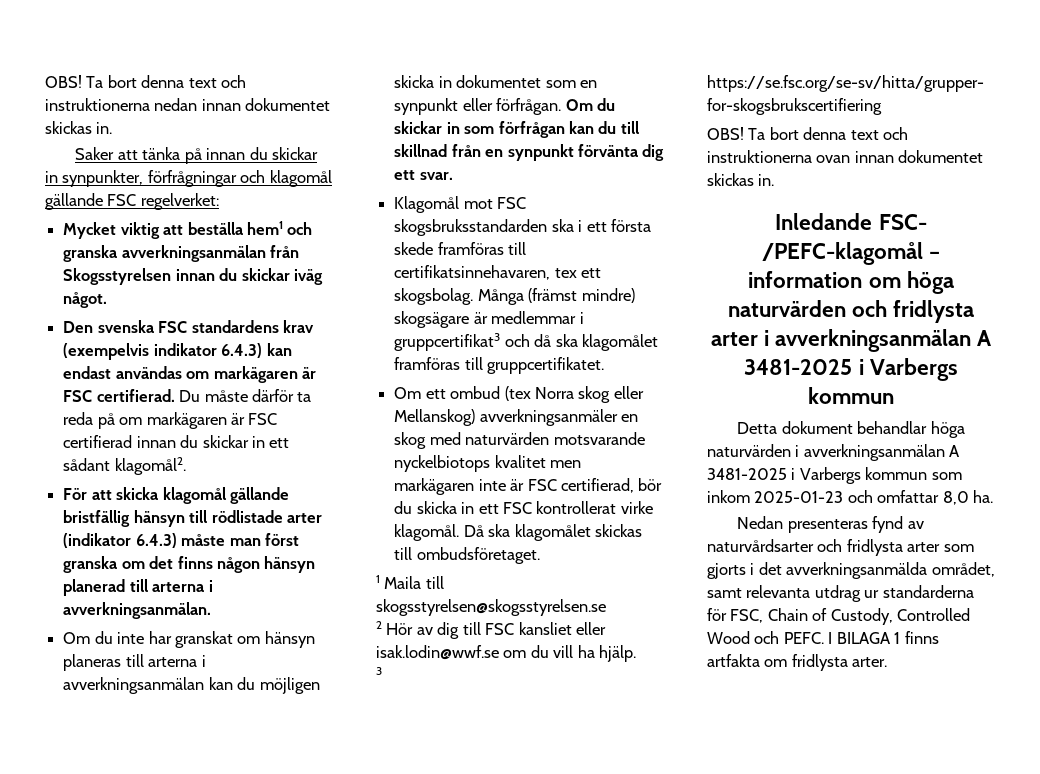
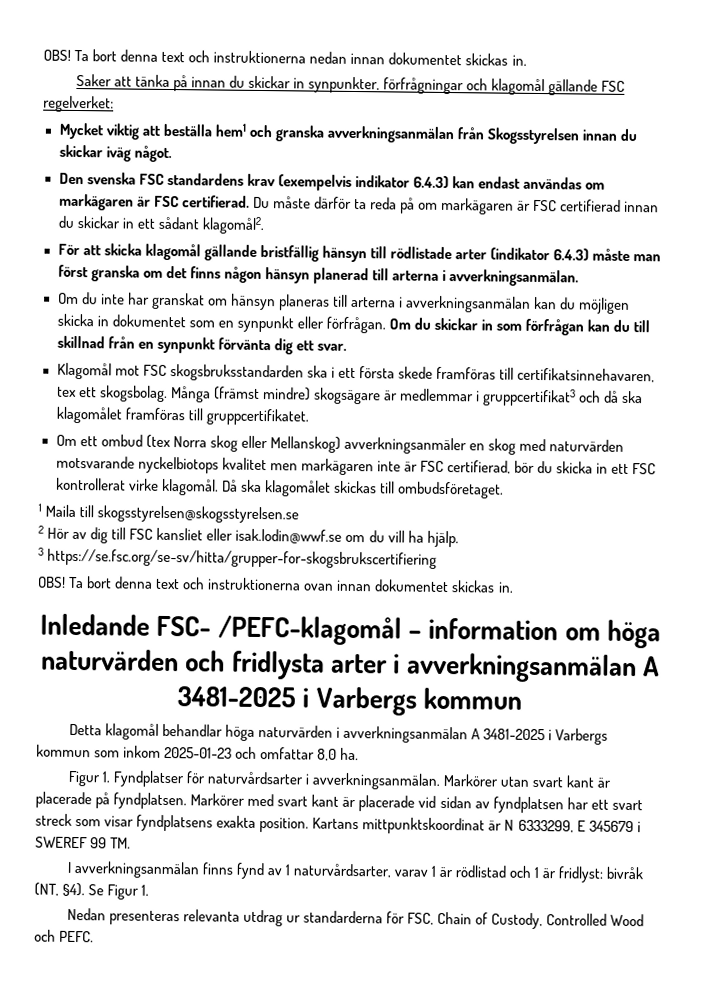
[781,421,853,434] dokument -> [104,723,159,740] klagomål
[737,516,924,533] [707,539,974,556] [707,562,995,579] [707,588,742,598] Nedan presenteras fynd av naturvårdsarter och fridlysta arter som gjorts i det avverkningsanmälda området, samt -> [67,770,612,790] [35,791,643,814] [35,813,641,835] [35,836,132,849] [66,861,645,883] [34,882,150,900] [66,907,180,926] Figur 1. Fyndplatser för naturvårdsarter i avverkningsanmälan. Markörer utan svart kant är placerade på fyndplatsen. Markörer med svart kant är placerade vid sidan av fyndplatsen har ett svart streck som visar fyndplatsens exakta position. Kartans mittpunktskoordinat är N 6333299, E 345679 i SWEREF 99 TM. // I avverkningsanmälan finns fynd av 1 naturvårdsarter, varav 1 är rödlistad och 1 är fridlyst: bivråk (NT, §4). Se Figur 1. // Nedan presenteras
[828,631,939,644] [707,654,888,671] I BILAGA 1 finns artfakta om fridlysta arter. -> (95, 936) none

